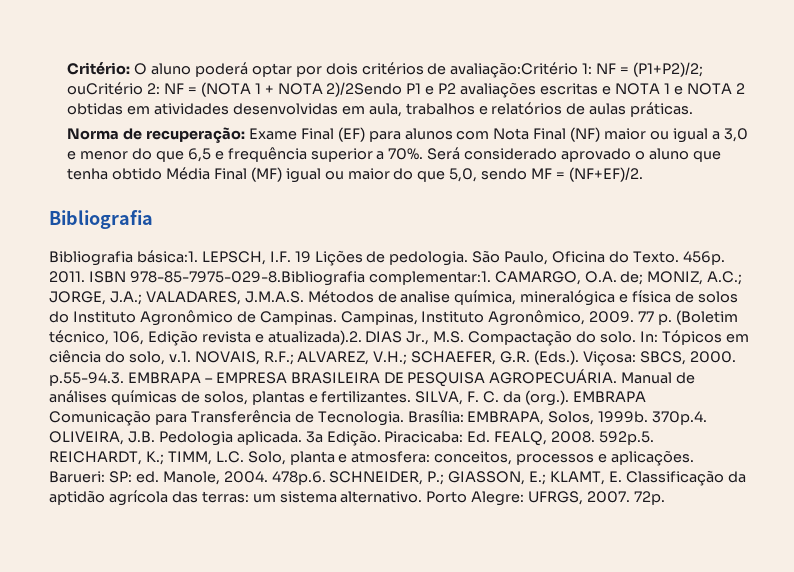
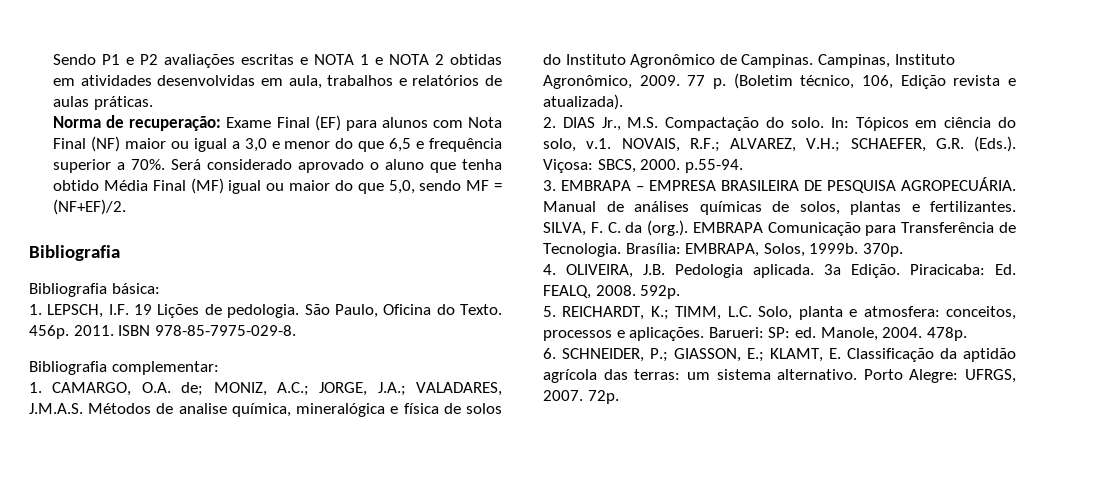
[67,62,704,78] [67,82,403,97] Critério: O aluno poderá optar por dois critérios de avaliação:Critério 1: NF = (P1+P2)/2; ouCritério 2: NF = (NOTA 1 + NOTA 2)/2Sendo -> [53,54,97,65] Sendo
[136,250,198,263] básica:1. -> [111,283,160,294] [29,304,42,315] básica: // 1.
[129,271,491,286] 978-85-7975-029-8.Bibliografia complementar:1. -> [154,325,296,336] [29,361,219,375] [29,382,42,393] 978-85-7975-029-8. // Bibliografia complementar: // 1.
[267,330,362,345] atualizada).2. -> [543,94,623,110] [543,117,556,128] atualizada). // 2.
[49,372,124,386] p.55-94.3. -> [684,159,743,173] [543,180,556,191] p.55-94. // 3.
[652,411,708,425] 370p.4. -> [862,243,903,257] [543,264,556,275] 370p. // 4.
[599,431,655,445] 592p.5. -> [640,285,681,299] [543,306,556,317] 592p. // 5.
[271,471,326,485] 478p.6. -> [926,327,967,341] [543,348,556,359] 478p. // 6.

